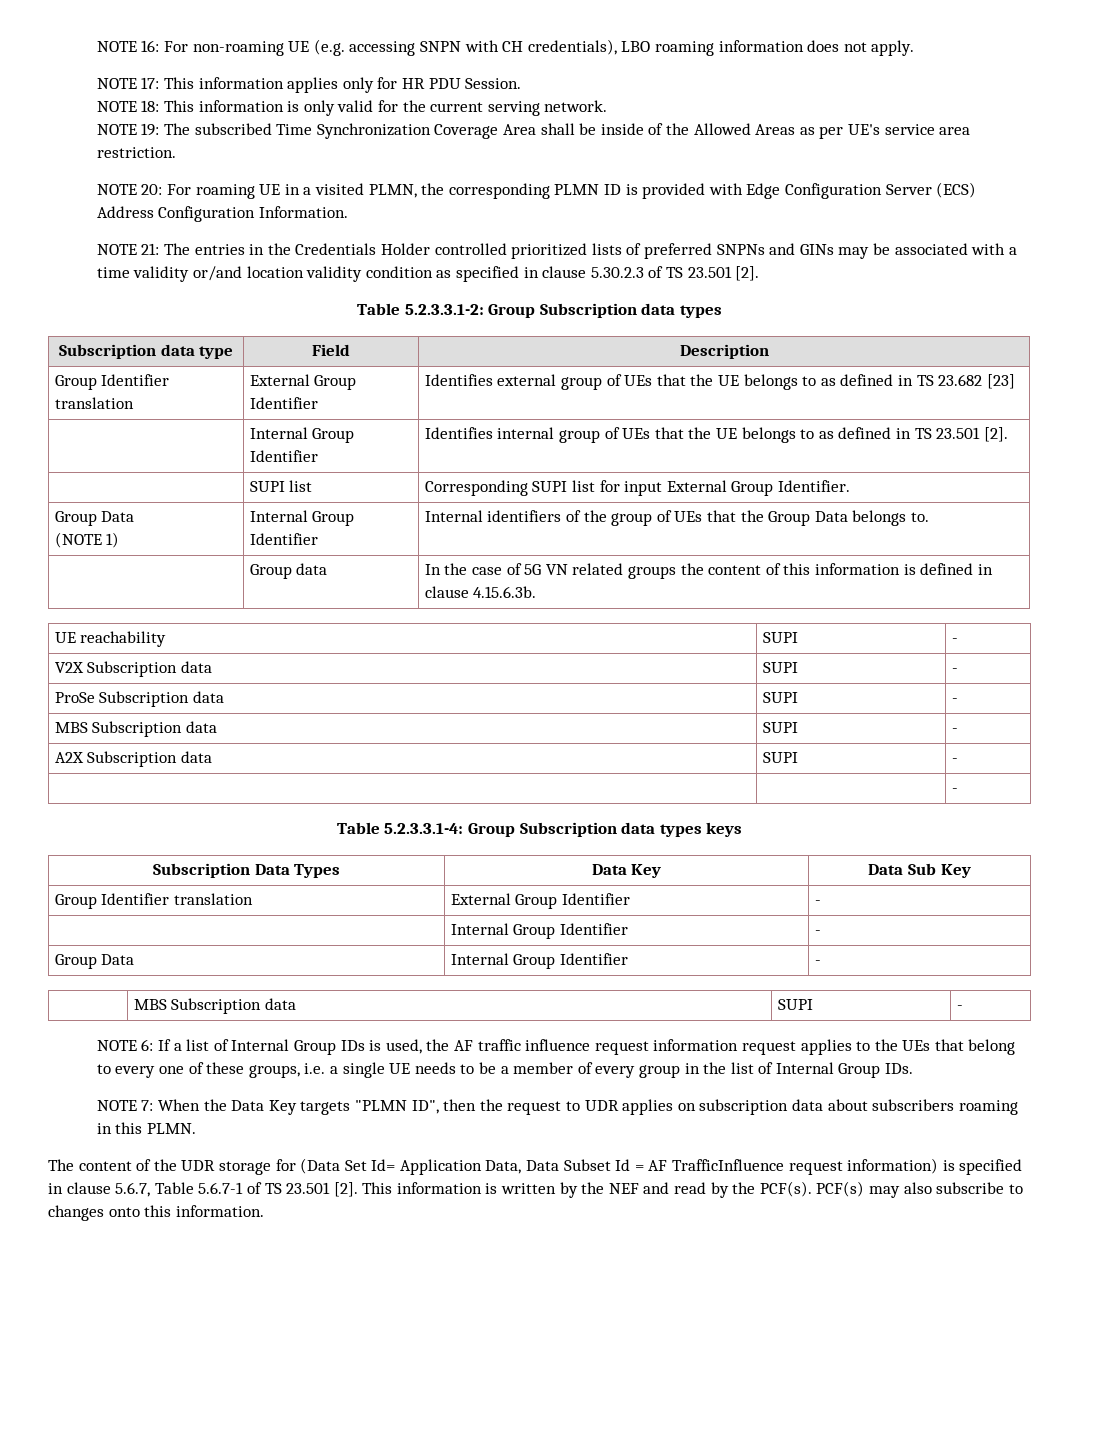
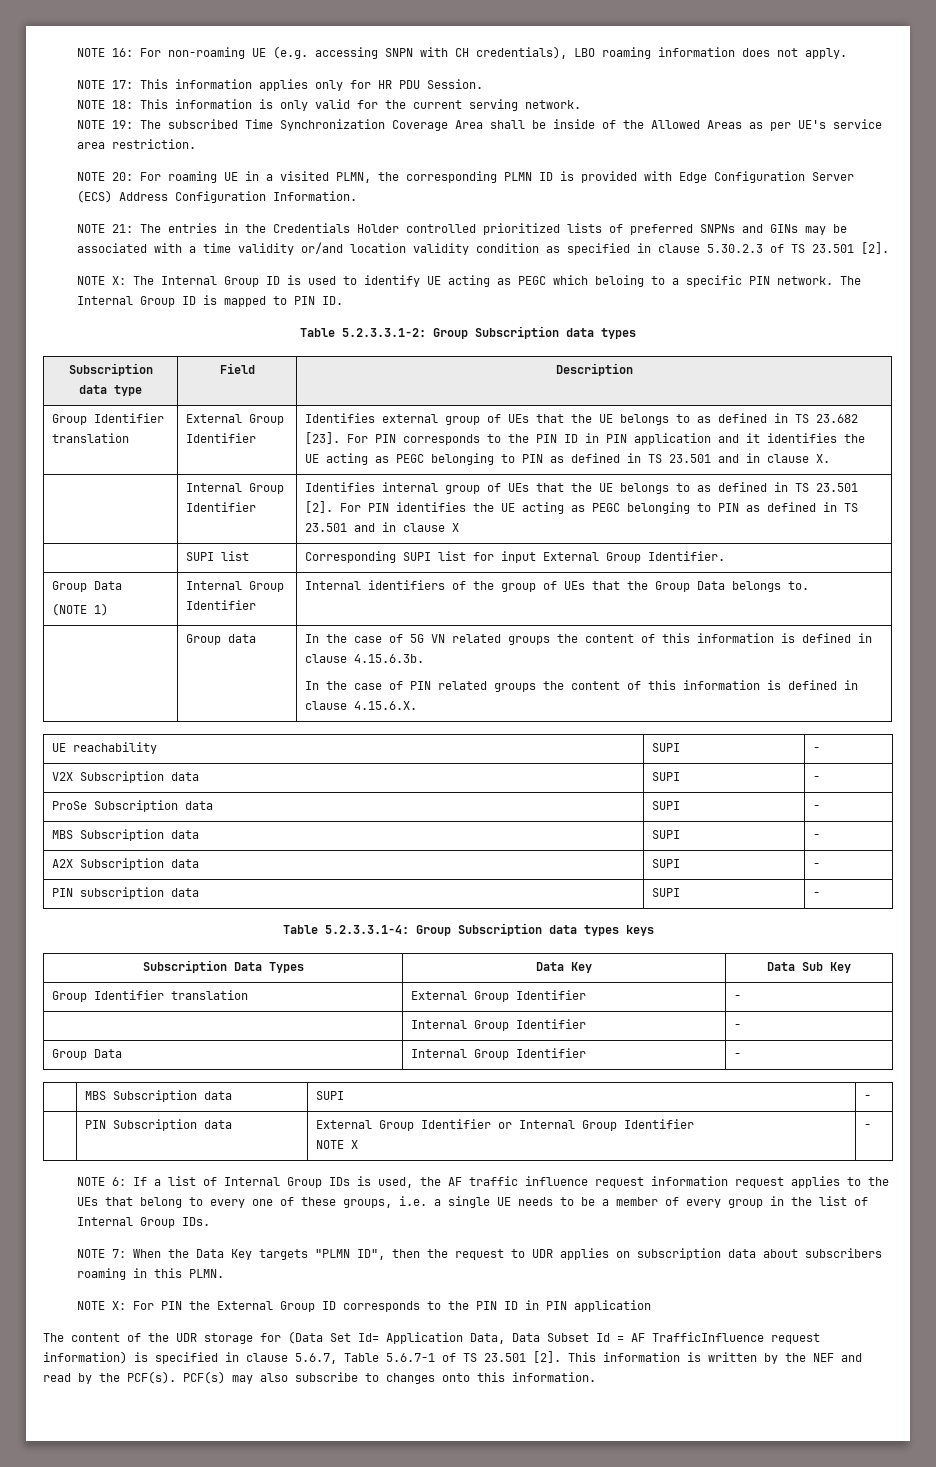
(760, 273) none -> [77,275,862,287] [77,295,344,307] // NOTE X: The Internal Group ID is used to identify UE acting as PEGC which beloing to a specific PIN network. The Internal Group ID is mapped to PIN ID.
[986,374,1015,389] [23] -> [304,432,865,445] [304,453,830,465] [23]. For PIN corresponds to the PIN ID in PIN application and it identifies the UE acting as PEGC belonging to PIN as defined in TS 23.501 and in clause X.
(1008, 434) none -> [339,502,858,514] [304,522,459,532] For PIN identifies the UE acting as PEGC belonging to PIN as defined in TS 23.501 and in clause X
(537, 592) none -> [304,680,858,692] [304,701,417,710] // In the case of PIN related groups the content of this information is defined in clause 4.15.6.X.
(958, 760) | -> [51,887,199,899] [651,888,680,897] PIN subscription data | SUPI
(963, 1007) none -> [84,1119,232,1131] [315,1119,694,1131] [315,1140,358,1149] [863,1124,871,1129] // | PIN Subscription data | External Group Identifier or Internal Group Identifier // NOTE X | -
(197, 1128) none -> [77,1300,652,1312] // NOTE X: For PIN the External Group ID corresponds to the PIN ID in PIN application

